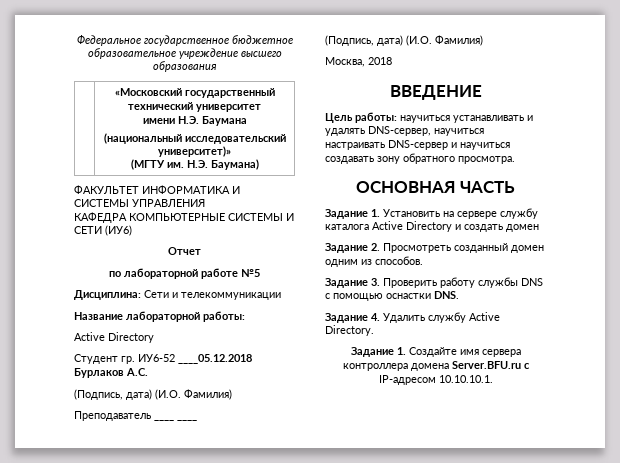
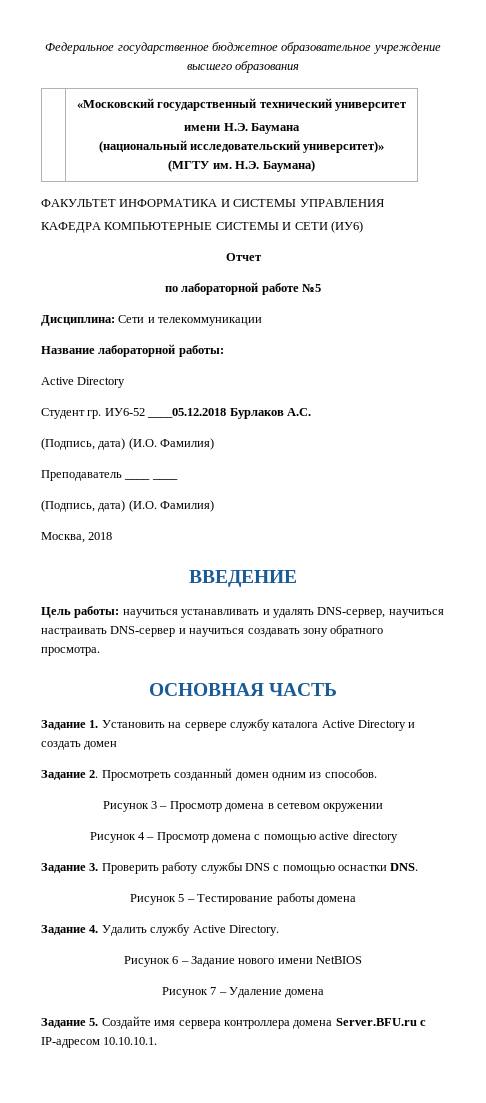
(423, 260) none -> [102,801,384,812] [89,831,398,843] // Рисунок 3 – Просмотр домена в сетевом окружении // Рисунок 4 – Просмотр домена с помощью active directory
(459, 295) none -> [130,893,356,905] // Рисунок 5 – Тестирование работы домена
[350,347,406,357] Задание 1. -> [123,956,363,967] [161,987,325,998] [41,1018,99,1028] Рисунок 6 – Задание нового имени NetBIOS // Рисунок 7 – Удаление домена // Задание 5.

